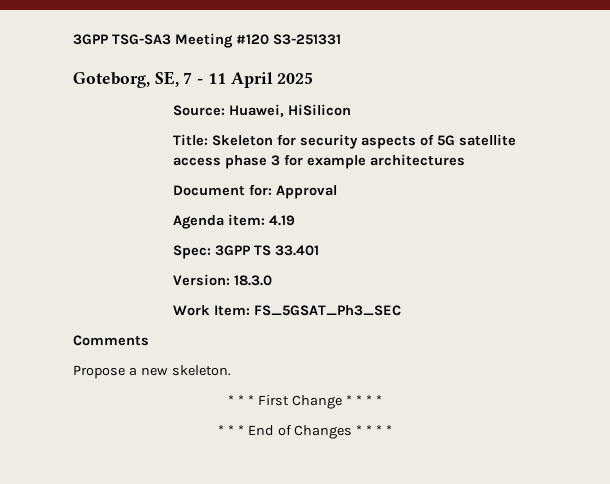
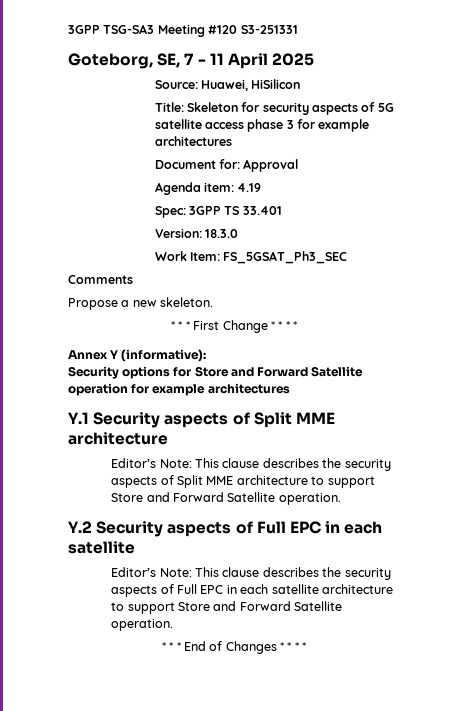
(382, 400) none -> [68,349,207,362] [68,366,364,379] [68,383,290,396] [68,412,335,428] [68,432,168,445] [111,458,391,471] [111,475,375,488] [111,492,341,505] [68,521,383,537] [68,541,135,554] [111,567,391,580] [111,584,393,597] [111,601,343,614] [111,619,174,631] // Annex Y (informative): // Security options for Store and Forward Satellite operation for example architectures // Y.1 Security aspects of Split MME architecture // Editor’s Note: This clause describes the security aspects of Split MME architecture to support Store and Forward Satellite operation. // Y.2 Security aspects of Full EPC in each satellite // Editor’s Note: This clause describes the security aspects of Full EPC in each satellite architecture to support Store and Forward Satellite operation.

